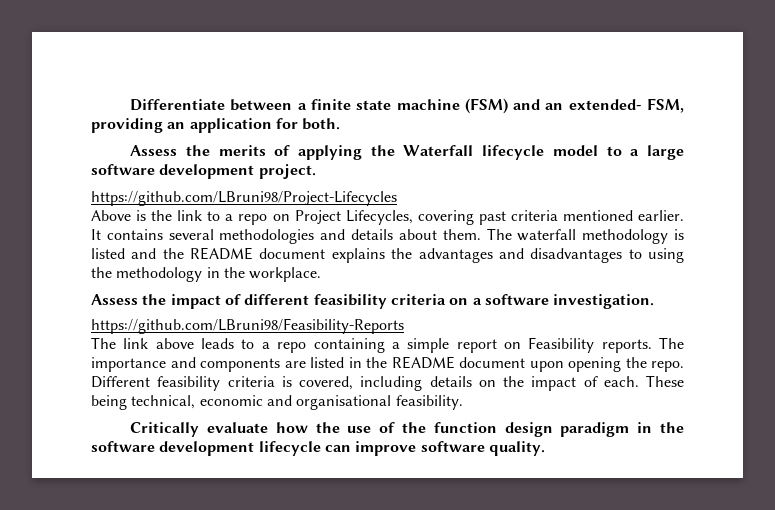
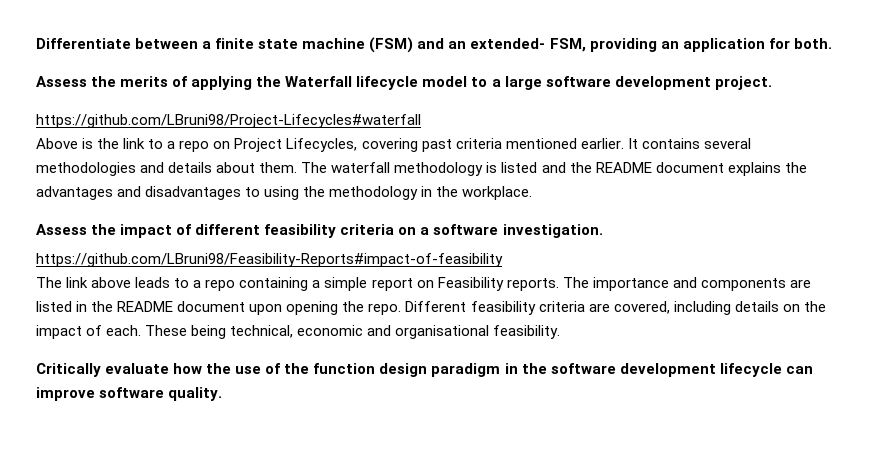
[91,191,397,206] https://github.com/LBruni98/Project-Lifecycles -> [36,114,421,128] https://github.com/LBruni98/Project-Lifecycles#waterfall
[91,318,404,334] https://github.com/LBruni98/Feasibility-Reports -> [36,253,503,267] https://github.com/LBruni98/Feasibility-Reports#impact-of-feasibility
[281,376,292,387] is -> [588,303,610,312] are

